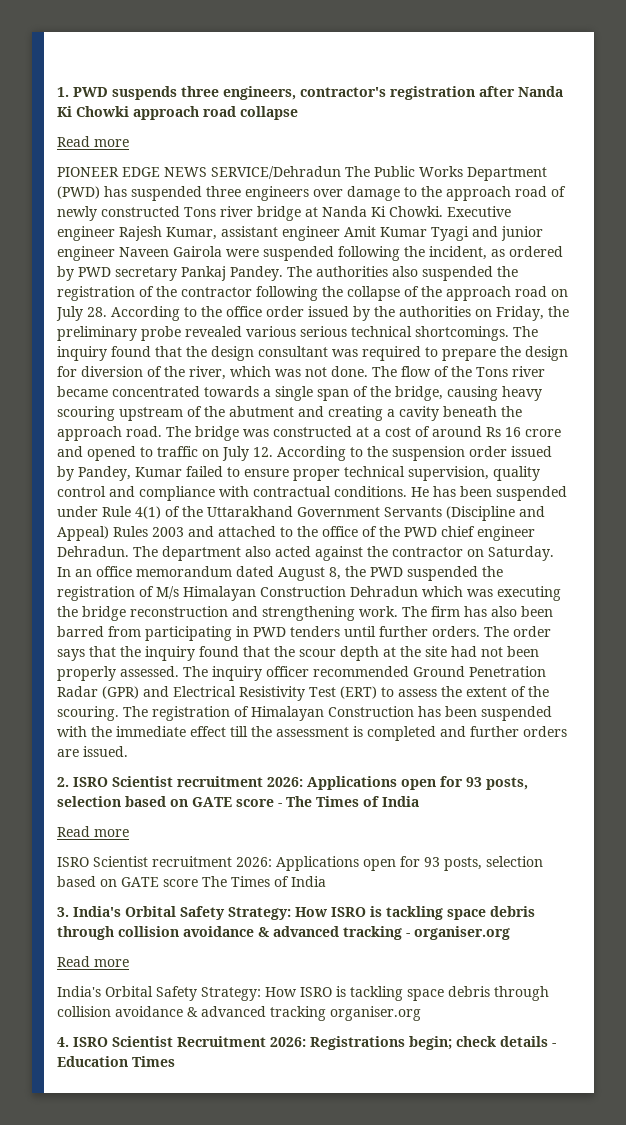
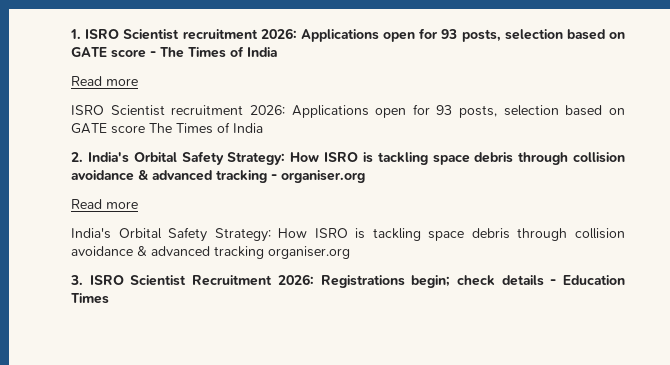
[73,86,563,100] [57,106,298,120] [57,136,129,147] [57,166,547,181] [57,186,566,201] [57,206,511,221] [57,226,543,241] [57,246,563,261] [57,266,518,281] [57,286,568,301] [56,306,569,321] [57,326,538,341] [57,346,568,361] [57,366,545,380] [57,386,542,401] [57,406,522,421] [57,426,561,441] [57,446,552,461] [57,466,540,481] [57,486,567,501] [57,506,545,521] [57,526,535,541] [57,546,554,561] [57,566,503,581] [57,586,561,601] [57,606,553,621] [57,626,551,641] [57,646,539,661] [57,666,546,681] [57,686,549,701] [57,706,552,721] [57,726,567,741] [57,746,128,757] [57,777,69,787] PWD suspends three engineers, contractor's registration after Nanda Ki Chowki approach road collapse // Read more // PIONEER EDGE NEWS SERVICE/Dehradun The Public Works Department (PWD) has suspended three engineers over damage to the approach road of newly constructed Tons river bridge at Nanda Ki Chowki. Executive engineer Rajesh Kumar, assistant engineer Amit Kumar Tyagi and junior engineer Naveen Gairola were suspended following the incident, as ordered by PWD secretary Pankaj Pandey. The authorities also suspended the registration of the contractor following the collapse of the approach road on July 28. According to the office order issued by the authorities on Friday, the preliminary probe revealed various serious technical shortcomings. The inquiry found that the design consultant was required to prepare the design for diversion of the river, which was not done. The flow of the Tons river became concentrated towards a single span of the bridge, causing heavy scouring upstream of the abutment and creating a cavity beneath the approach road. The bridge was constructed at a cost of around Rs 16 crore and opened to traffic on July 12. According to the suspension order issued by Pandey, Kumar failed to ensure proper technical supervision, quality control and compliance with contractual conditions. He has been suspended under Rule 4(1) of the Uttarakhand Government Servants (Discipline and Appeal) Rules 2003 and attached to the office of the PWD chief engineer Dehradun. The department also acted against the contractor on Saturday. In an office memorandum dated August 8, the PWD suspended the registration of M/s Himalayan Construction Dehradun which was executing the bridge reconstruction and strengthening work. The firm has also been barred from participating in PWD tenders until further orders. The order says that the inquiry found that the scour depth at the site had not been properly assessed. The inquiry officer recommended Ground Penetration Radar (GPR) and Electrical Resistivity Test (ERT) to assess the extent of the scouring. The registration of Himalayan Construction has been suspended with the immediate effect till the assessment is completed and further orders are issued. // 2. -> (81, 34) none
[57,907,69,917] 3. -> [71,152,83,162] 2.
[57,1037,69,1047] 4. -> [70,275,83,285] 3.

